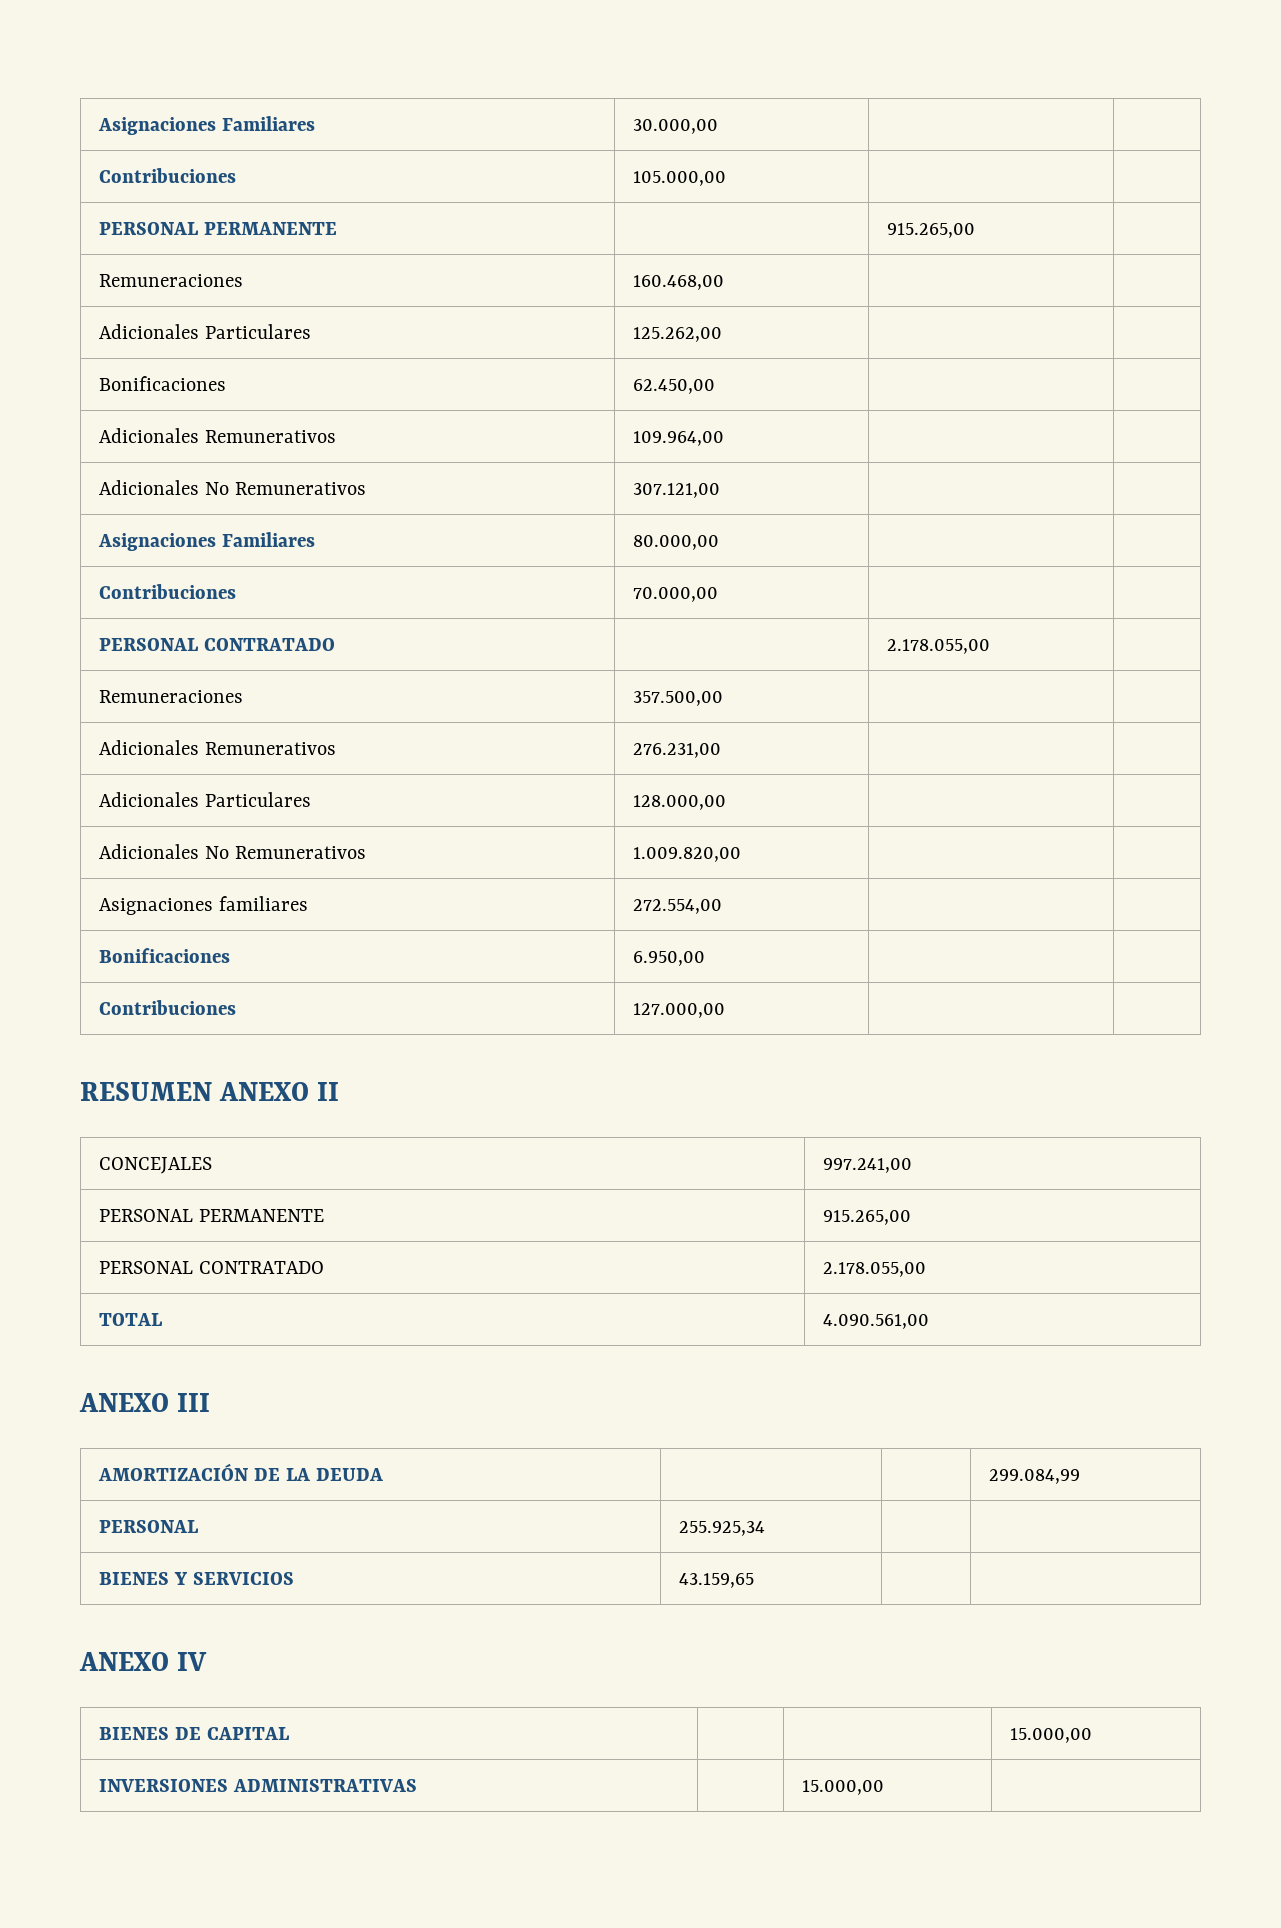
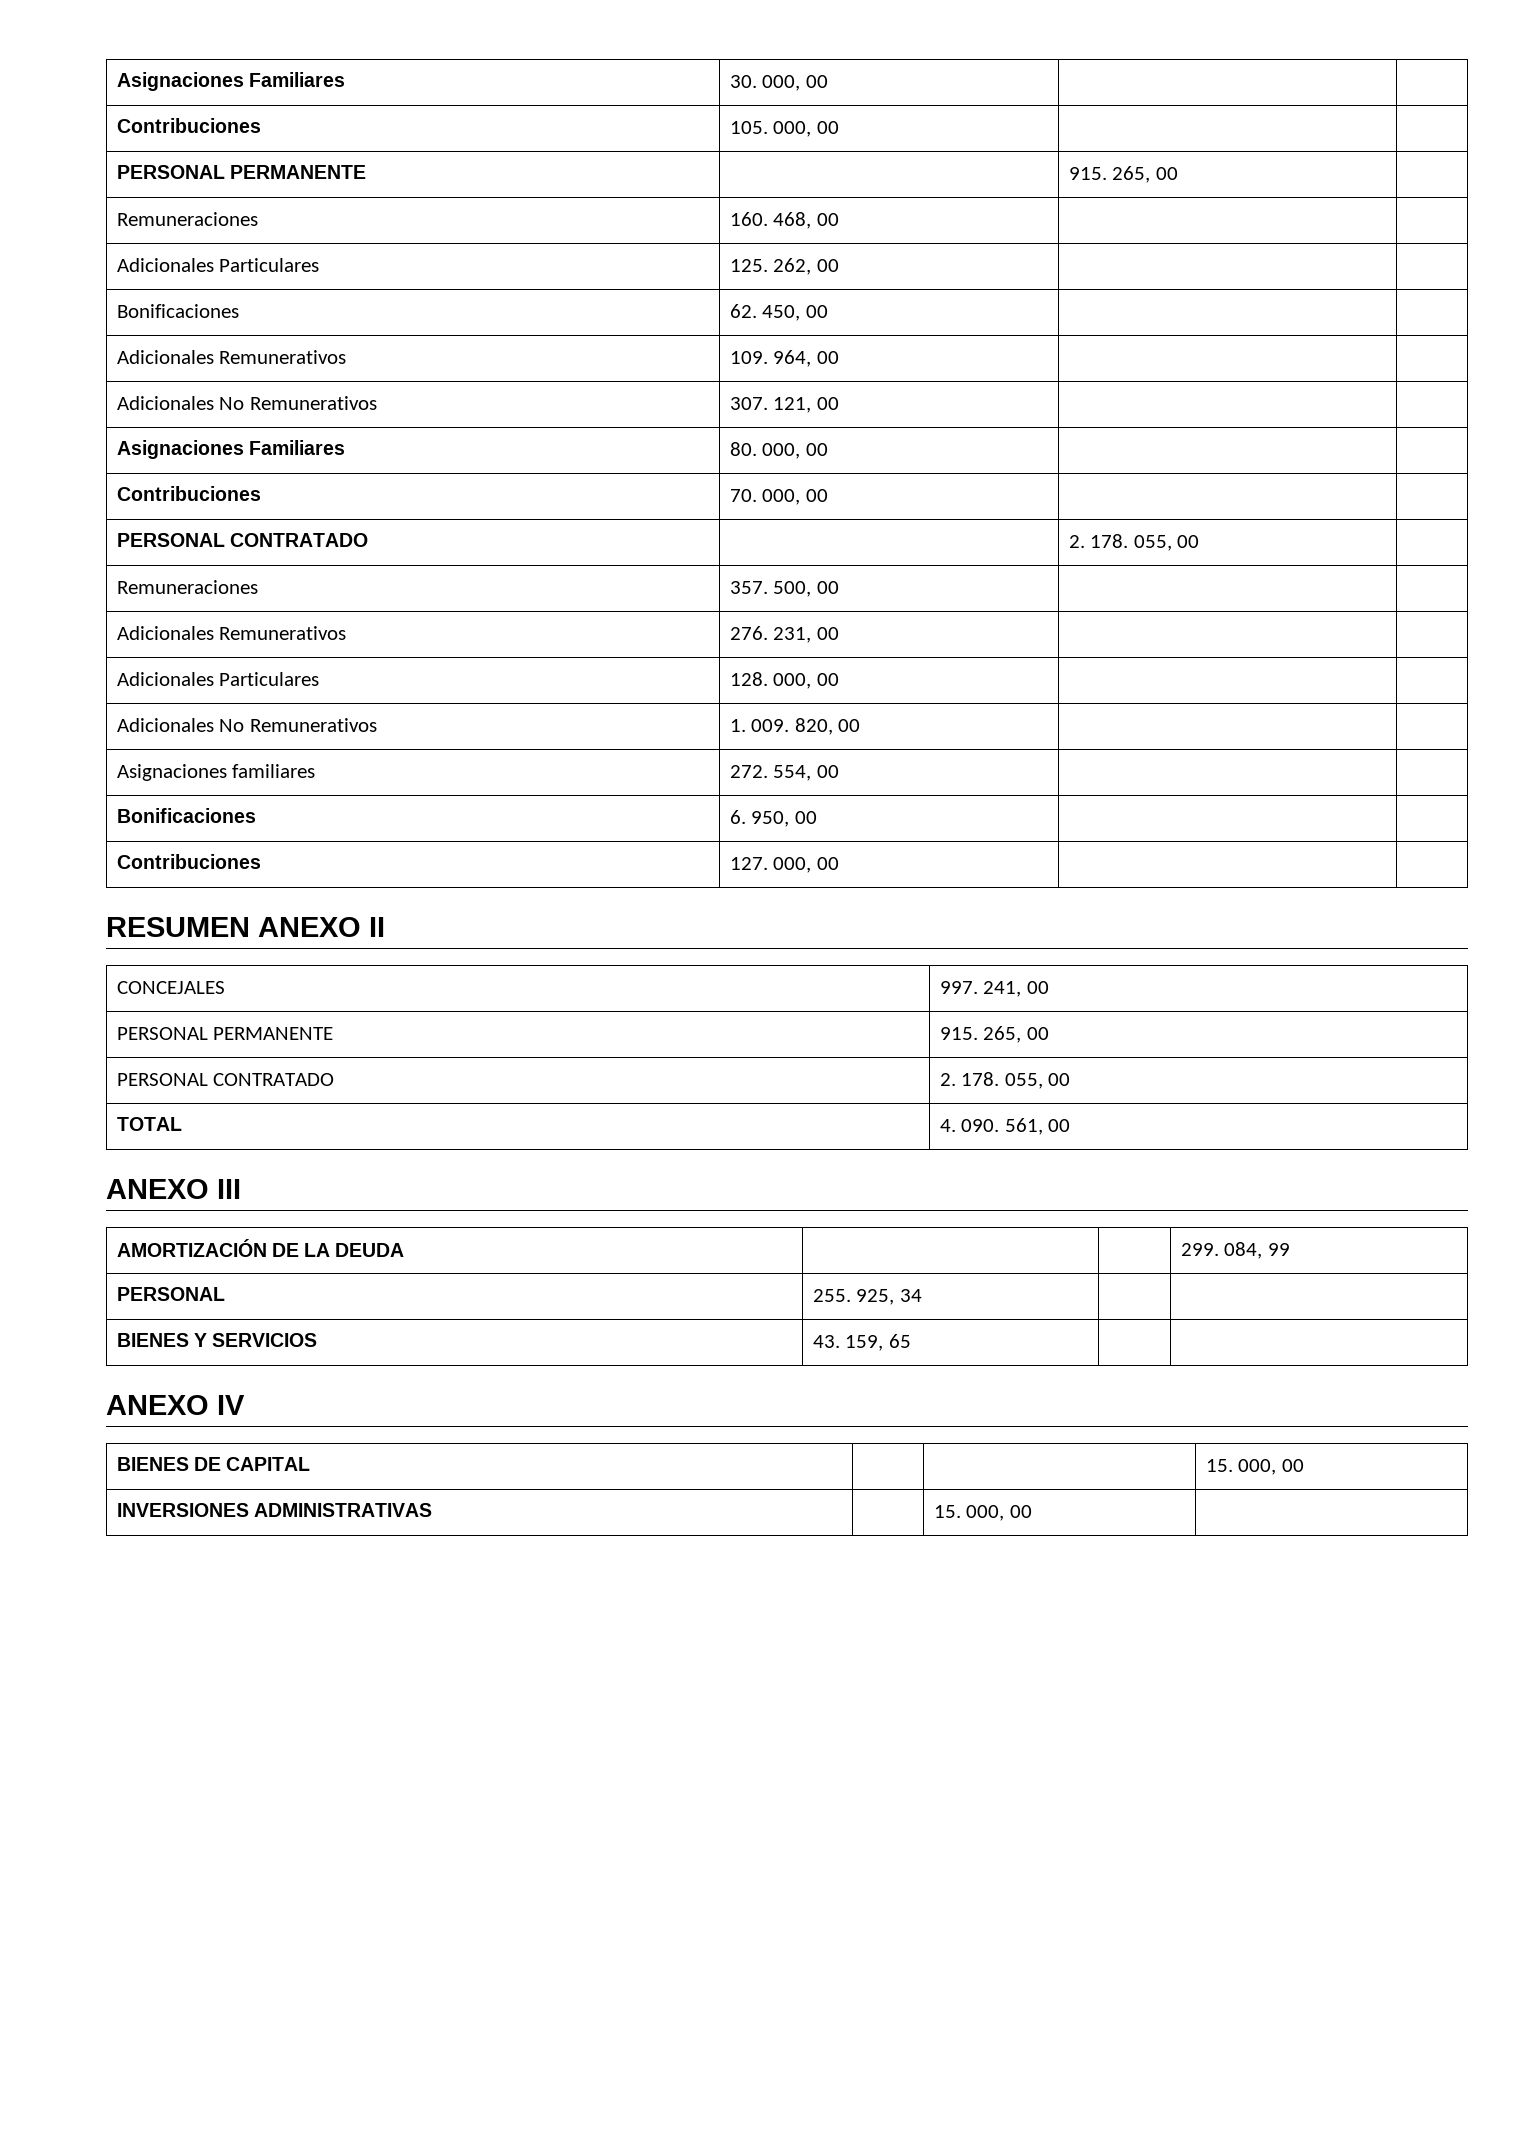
[97,116,315,135] [632,119,718,134] [98,168,236,183] [632,171,726,186] [98,222,337,235] [886,223,975,238] [98,274,243,287] [632,275,724,290] [98,324,311,339] [632,327,722,342] [98,376,226,391] [632,379,715,394] [98,428,336,443] [632,431,724,446] [98,480,366,495] [632,483,720,498] [97,532,315,551] [632,535,719,550] [98,584,236,599] [632,587,718,602] [98,638,335,651] [886,639,990,654] [98,690,243,703] [632,691,723,706] [98,740,336,755] [632,743,721,758] [98,792,311,807] [632,795,726,810] [98,844,366,859] [632,847,741,862] [98,896,308,915] [632,899,722,914] [98,948,230,963] [632,951,705,966] [98,1000,236,1015] [632,1003,725,1018] Asignaciones Familiares | 30.000,00 | | // Contribuciones | 105.000,00 | | // PERSONAL PERMANENTE | | 915.265,00 | // Remuneraciones | 160.468,00 | | // Adicionales Particulares | 125.262,00 | | // Bonificaciones | 62.450,00 | | // Adicionales Remunerativos | 109.964,00 | | // Adicionales No Remunerativos | 307.121,00 | | // Asignaciones Familiares | 80.000,00 | | // Contribuciones | 70.000,00 | | // PERSONAL CONTRATADO | | 2.178.055,00 | // Remuneraciones | 357.500,00 | | // Adicionales Remunerativos | 276.231,00 | | // Adicionales Particulares | 128.000,00 | | // Adicionales No Remunerativos | 1.009.820,00 | | // Asignaciones familiares | 272.554,00 | | // Bonificaciones | 6.950,00 | | // Contribuciones | 127.000,00 -> [116,72,345,91] [729,75,828,91] [116,118,261,133] [729,121,839,137] [116,165,366,179] [1068,166,1178,183] [116,212,258,226] [729,212,839,229] [116,258,320,272] [729,258,839,275] [116,304,239,318] [729,304,828,321] [116,350,347,364] [729,350,839,367] [116,396,377,410] [729,397,839,413] [116,440,345,459] [729,442,828,459] [116,486,261,501] [729,489,828,505] [116,533,368,547] [1068,534,1200,551] [116,580,258,594] [729,581,839,597] [116,626,347,640] [729,626,839,643] [116,672,320,686] [729,672,839,689] [116,718,377,732] [729,718,861,735] [116,764,316,781] [729,765,839,781] [116,808,256,823] [729,810,817,827] [116,854,261,869] [729,857,839,873] Asignaciones Familiares | 30. 000, 00 | | // Contribuciones | 105. 000, 00 | | // PERSONAL PERMANENTE | | 915. 265, 00 | // Remuneraciones | 160. 468, 00 | | // Adicionales Particulares | 125. 262, 00 | | // Bonificaciones | 62. 450, 00 | | // Adicionales Remunerativos | 109. 964, 00 | | // Adicionales No Remunerativos | 307. 121, 00 | | // Asignaciones Familiares | 80. 000, 00 | | // Contribuciones | 70. 000, 00 | | // PERSONAL CONTRATADO | | 2. 178. 055, 00 | // Remuneraciones | 357. 500, 00 | | // Adicionales Remunerativos | 276. 231, 00 | | // Adicionales Particulares | 128. 000, 00 | | // Adicionales No Remunerativos | 1. 009. 820, 00 | | // Asignaciones familiares | 272. 554, 00 | | // Bonificaciones | 6. 950, 00 | | // Contribuciones | 127. 000, 00
[822,1158,912,1173] [98,1209,324,1222] [822,1210,911,1225] [98,1261,324,1274] [822,1262,926,1277] [98,1313,162,1326] [822,1314,929,1329] 997.241,00 // PERSONAL PERMANENTE | 915.265,00 // PERSONAL CONTRATADO | 2.178.055,00 // TOTAL | 4.090.561,00 -> [939,981,1049,997] [116,1027,334,1040] [939,1026,1049,1043] [116,1073,335,1086] [939,1072,1071,1089] [116,1117,182,1131] [939,1118,1071,1135] 997. 241, 00 // PERSONAL PERMANENTE | 915. 265, 00 // PERSONAL CONTRATADO | 2. 178. 055, 00 // TOTAL | 4. 090. 561, 00
[988,1469,1080,1484] [98,1520,198,1533] [678,1521,765,1536] 299.084,99 // PERSONAL | 255.925,34 -> [1180,1242,1290,1259] [116,1287,225,1301] [812,1289,922,1305] 299. 084, 99 // PERSONAL | 255. 925, 34
[678,1573,754,1588] 43.159,65 -> [812,1334,911,1351] 43. 159, 65
[1009,1728,1092,1743] 15.000,00 -> [1205,1459,1304,1475] 15. 000, 00
[801,1780,884,1795] 15.000,00 -> [933,1505,1032,1521] 15. 000, 00

